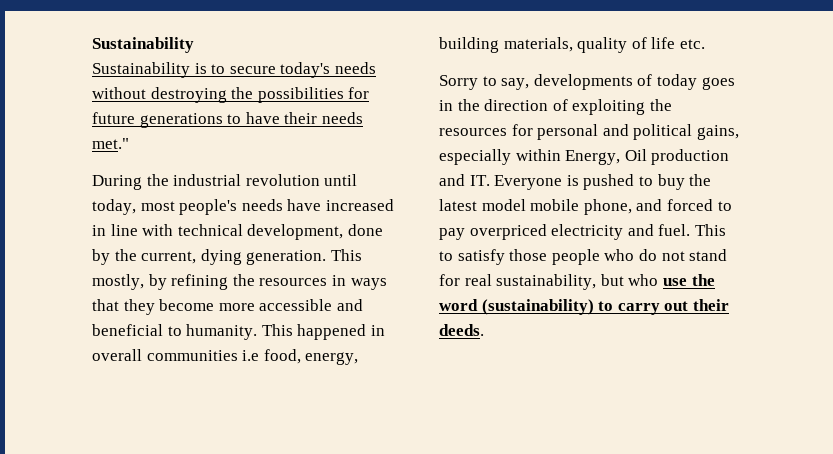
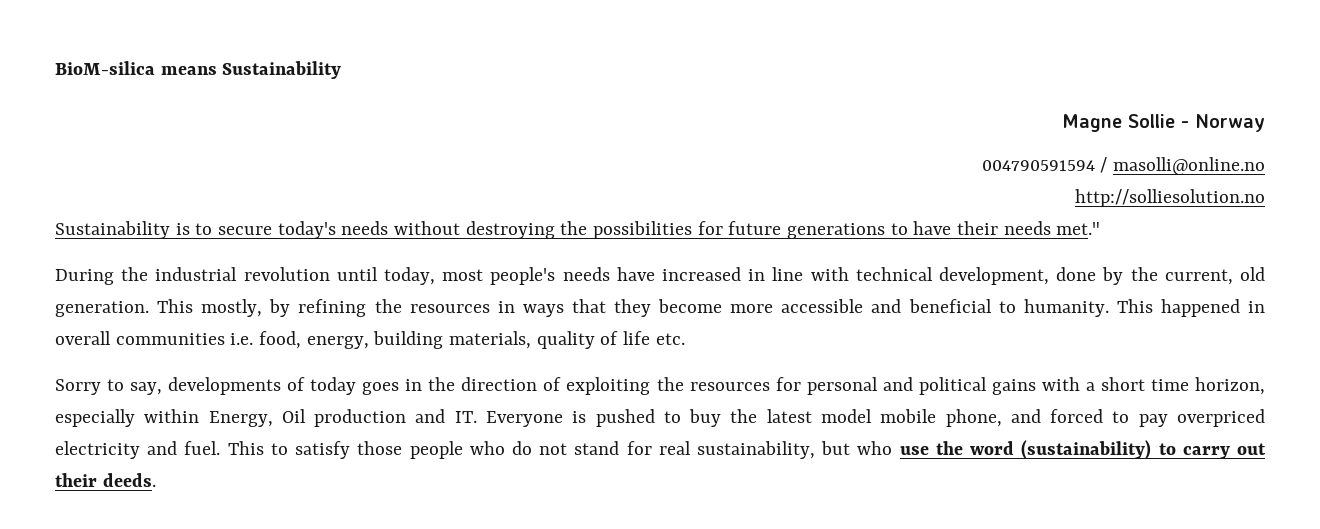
[92,37,194,53] Sustainability -> [55,61,342,79] [1062,114,1265,132] [981,157,1266,175] [1075,189,1265,207] BioM-silica means Sustainability // Magne Sollie - Norway // 004790591594 / masolli@online.no // http://solliesolution.no
[200,249,242,265] dying -> [1240,267,1266,281] old
[242,350,260,361] i.e -> [230,333,254,345] i.e.
[696,125,739,140] gains, -> [991,377,1265,395] gains with a short time horizon,

